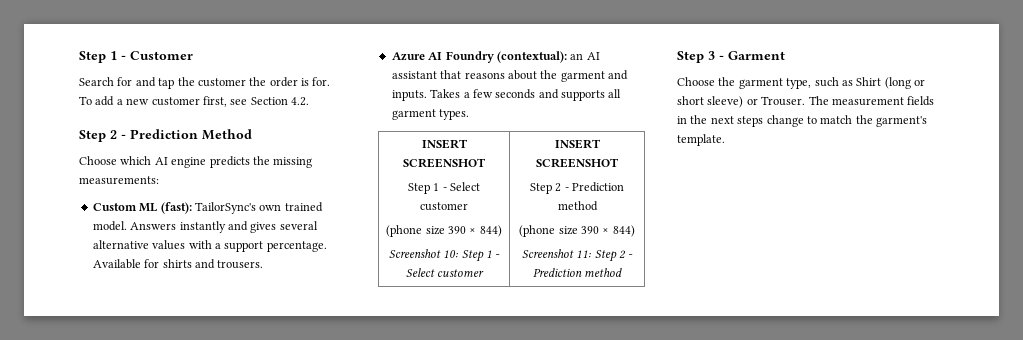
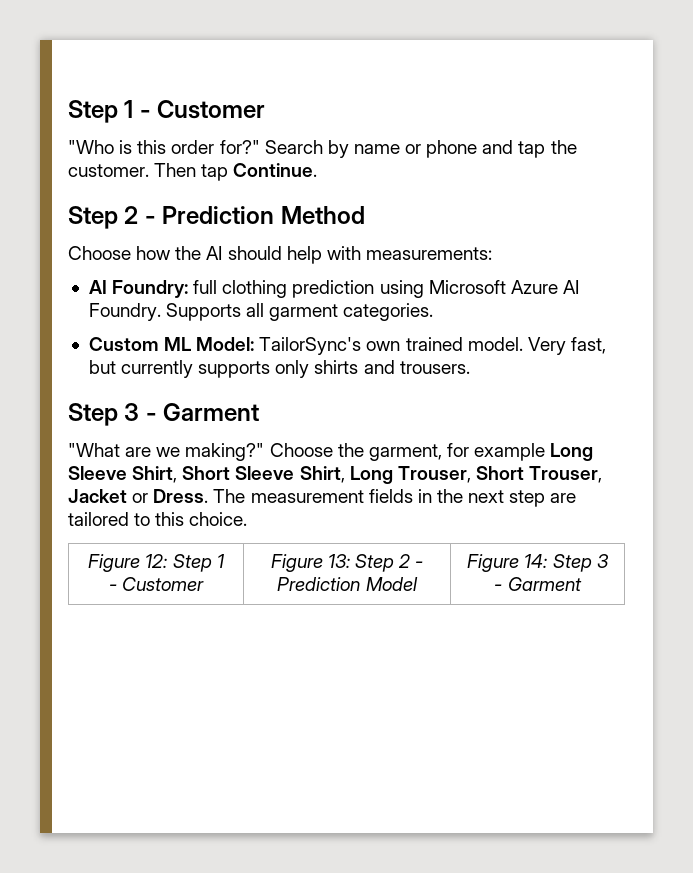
[79,77,331,89] [79,96,309,107] Search for and tap the customer the order is for. To add a new customer first, see Section 4.2. -> [68,140,577,158] [68,163,318,181] "Who is this order for?" Search by name or phone and tap the customer. Then tap Continue.
[120,156,313,168] [79,176,159,185] which AI engine predicts the missing measurements: -> [136,246,492,264] [88,280,579,298] [88,303,434,321] how the AI should help with measurements: // AI Foundry: full clothing prediction using Microsoft Azure AI Foundry. Supports all garment categories.
[160,202,192,214] (fast): -> [196,337,255,351] Model:
[130,221,318,233] [92,240,327,252] [92,259,264,269] [391,51,600,63] [391,70,628,82] [391,89,622,101] [391,109,470,120] [421,139,468,149] [403,158,486,168] [407,182,481,194] [420,202,468,211] [386,225,502,237] [388,249,501,262] [405,268,485,277] [554,139,601,149] [536,158,619,168] [529,182,625,194] [557,201,598,211] [519,225,635,237] [521,249,634,262] [532,268,623,277] [677,51,785,63] [677,77,925,89] [677,96,806,108] Answers instantly and gives several alternative values with a support percentage. Available for shirts and trousers. // Azure AI Foundry (contextual): an AI assistant that reasons about the garment and inputs. Takes a few seconds and supports all garment types. // INSERT SCREENSHOT // Step 1 - Select customer // (phone size 390 × 844) // Screenshot 10: Step 1 - Select customer | INSERT SCREENSHOT // Step 2 - Prediction method // (phone size 390 × 844) // Screenshot 11: Step 2 - Prediction method // Step 3 - Garment // Choose the garment type, such as Shirt (long or short sleeve) or Trouser. -> [527,337,606,355] [88,360,470,378] [68,403,260,426] [68,443,594,461] [68,466,603,484] [68,489,209,503] Very fast, but currently supports only shirts and trousers. // Step 3 - Garment // "What are we making?" Choose the garment, for example Long Sleeve Shirt, Short Sleeve Shirt, Long Trouser, Short Trouser, Jacket or Dress.
[737,115,927,127] [677,134,725,146] steps change to match the garment's template. -> [509,490,577,507] [68,512,248,526] [88,554,224,572] [108,577,205,591] [270,554,424,572] [277,577,418,591] [467,554,609,572] [494,577,582,591] step are tailored to this choice. // Figure 12: Step 1 - Customer | Figure 13: Step 2 - Prediction Model | Figure 14: Step 3 - Garment

